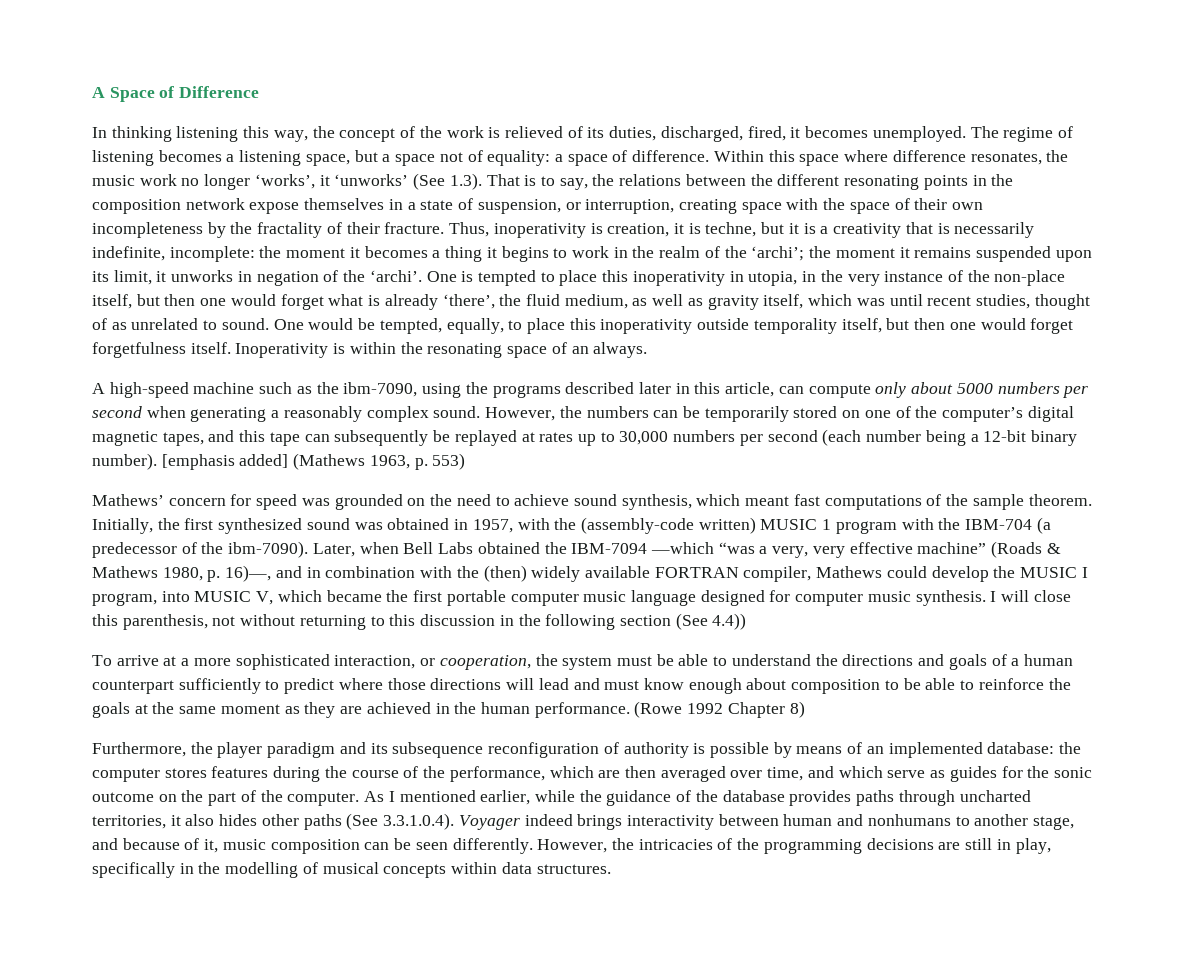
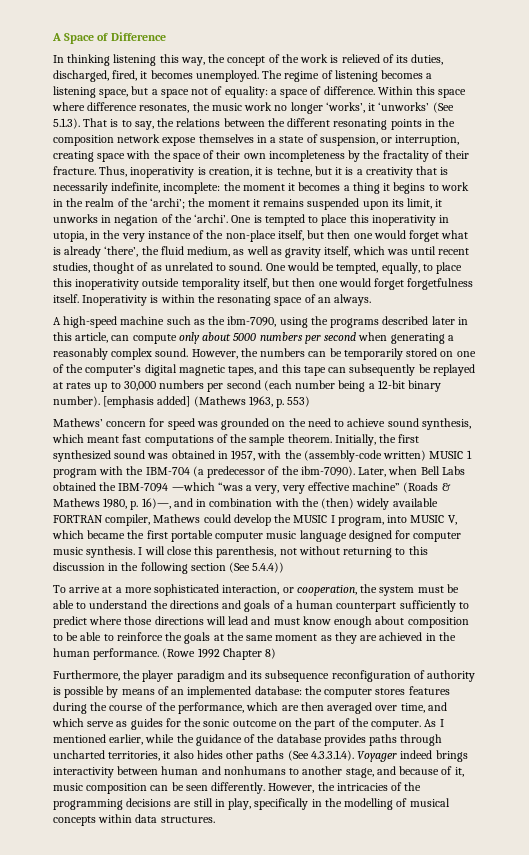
[449,173,482,190] 1.3). -> [53,118,80,129] 5.1.3).
[712,613,747,630] 4.4)) -> [252,562,285,573] 5.4.4))
[383,813,455,830] 3.3.1.0.4). -> [310,750,354,761] 4.3.3.1.4).

